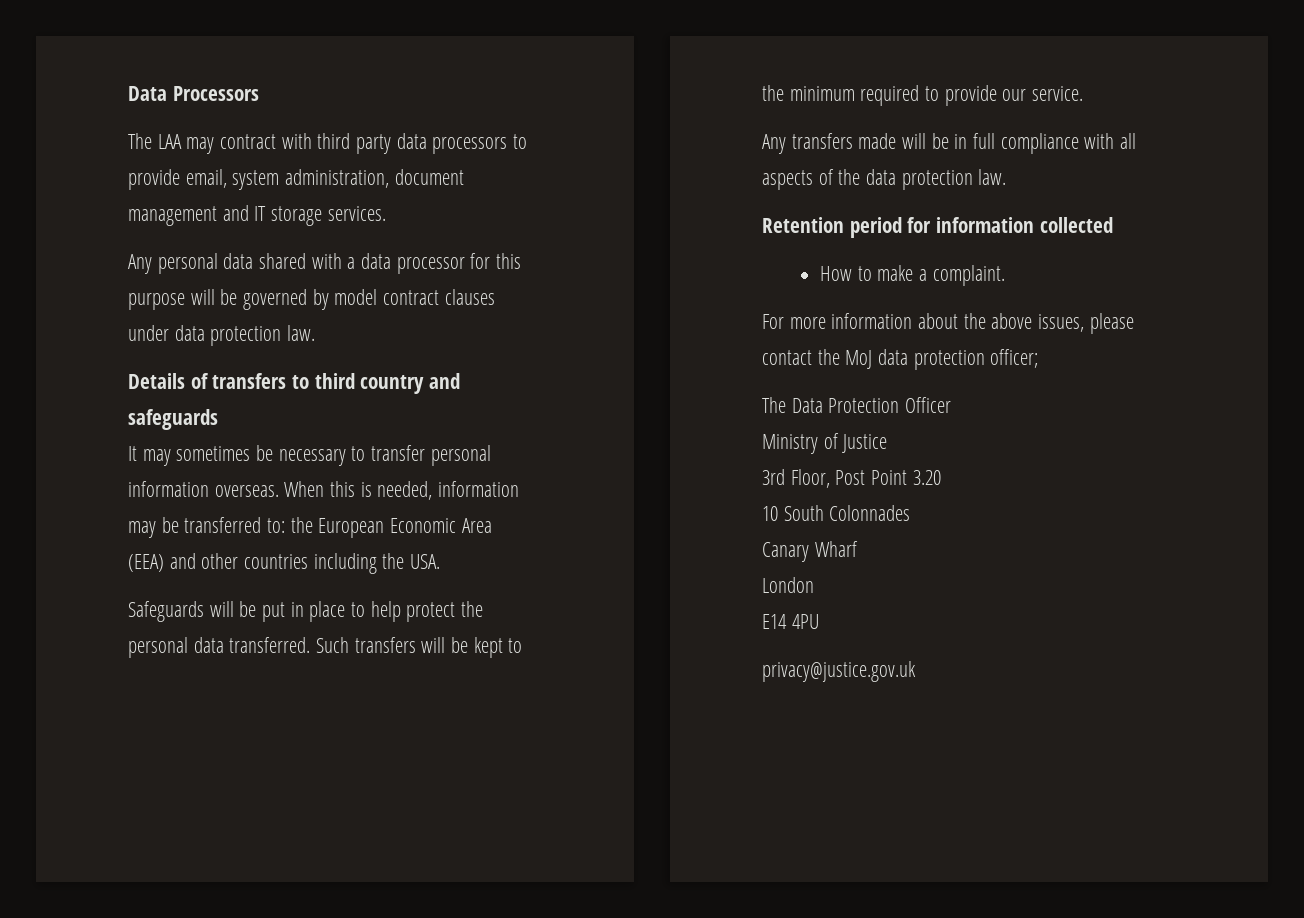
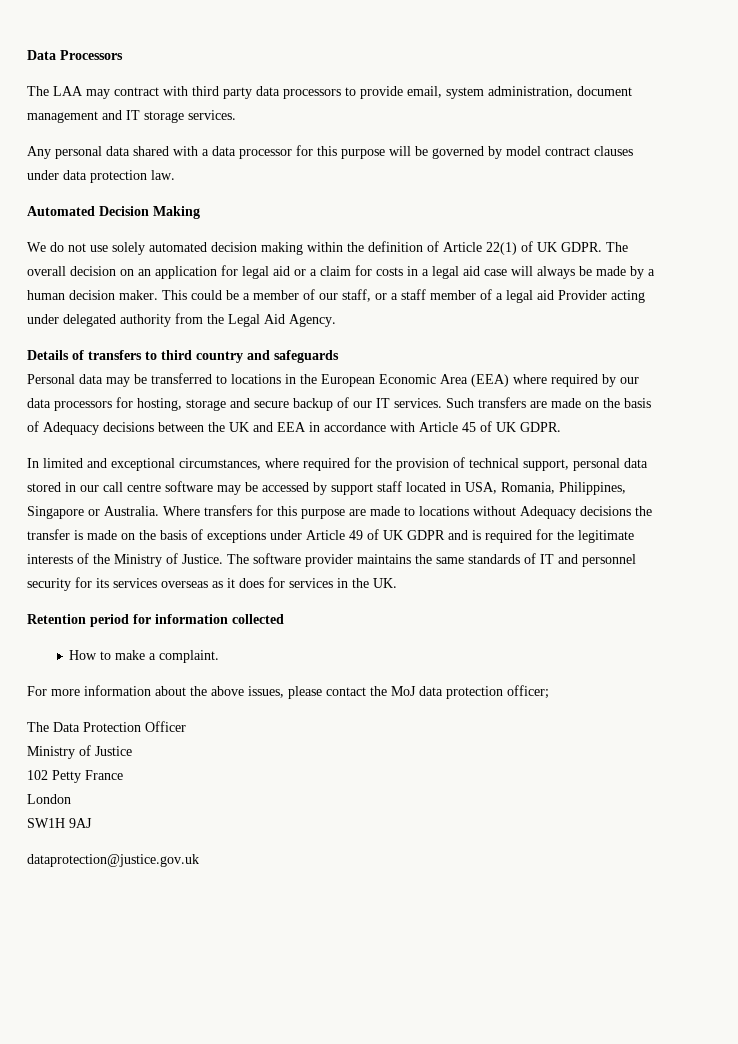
(316, 333) none -> [27,206,200,219] [27,241,628,255] [27,265,655,279] [27,289,645,303] [27,313,336,327] // Automated Decision Making // We do not use solely automated decision making within the definition of Article 22(1) of UK GDPR. The overall decision on an application for legal aid or a claim for costs in a legal aid case will always be made by a human decision maker. This could be a member of our staff, or a staff member of a legal aid Provider acting under delegated authority from the Legal Aid Agency.
[128,445,491,466] [128,481,520,500] [128,517,286,538] It may sometimes be necessary to transfer personal information overseas. When this is needed, information may be transferred to: -> [27,373,296,387] Personal data may be transferred to locations in
[169,553,441,574] [128,601,484,622] [128,637,523,658] [762,85,1084,106] [762,133,1137,154] [762,169,1007,190] and other countries including the USA. // Safeguards will be put in place to help protect the personal data transferred. Such transfers will be kept to the minimum required to provide our service. // Any transfers made will be in full compliance with all aspects of the data protection law. -> [513,374,639,387] [27,397,651,411] [27,421,561,435] [27,457,648,471] [27,481,626,495] [27,505,652,519] [27,529,634,543] [27,553,636,567] [27,577,397,591] where required by our data processors for hosting, storage and secure backup of our IT services. Such transfers are made on the basis of Adequacy decisions between the UK and EEA in accordance with Article 45 of UK GDPR. // In limited and exceptional circumstances, where required for the provision of technical support, personal data stored in our call centre software may be accessed by support staff located in USA, Romania, Philippines, Singapore or Australia. Where transfers for this purpose are made to locations without Adequacy decisions the transfer is made on the basis of exceptions under Article 49 of UK GDPR and is required for the legitimate interests of the Ministry of Justice. The software provider maintains the same standards of IT and personnel security for its services overseas as it does for services in the UK.
[762,469,941,488] [762,505,911,521] [762,541,858,562] [762,577,814,593] [762,614,819,629] [762,661,916,682] 3rd Floor, Post Point 3.20 // 10 South Colonnades // Canary Wharf // London // E14 4PU // privacy@justice.gov.uk -> [27,770,123,783] [27,794,71,804] [27,818,92,828] [27,854,199,867] 102 Petty France // London // SW1H 9AJ // dataprotection@justice.gov.uk

